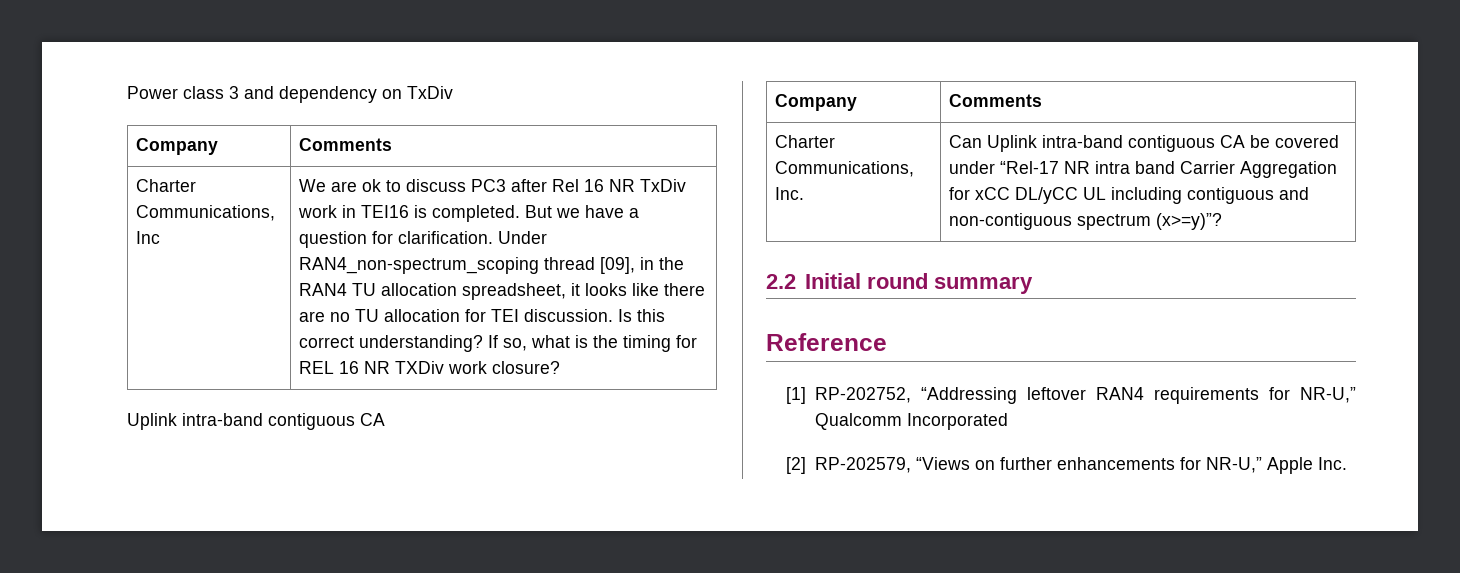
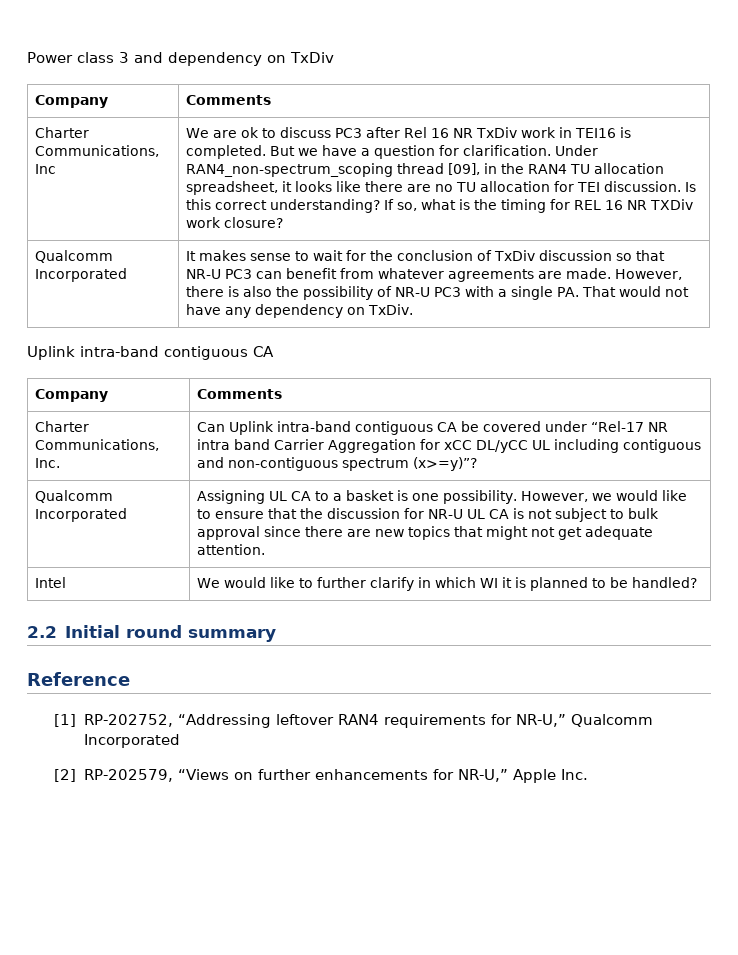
(561, 367) none -> [34,250,113,263] [34,268,127,282] [185,250,665,261] [185,268,682,282] [185,286,689,300] [185,304,413,318] // Qualcomm Incorporated | It makes sense to wait for the conclusion of TxDiv discussion so that NR-U PC3 can benefit from whatever agreements are made. However, there is also the possibility of NR-U PC3 with a single PA. That would not have any dependency on TxDiv.
(1223, 221) none -> [34,490,113,503] [34,508,127,522] [196,490,687,504] [196,508,659,522] [196,526,653,540] [196,544,265,555] [34,577,66,588] [196,577,697,591] // Qualcomm Incorporated | Assigning UL CA to a basket is one possibility. However, we would like to ensure that the discussion for NR-U UL CA is not subject to bulk approval since there are new topics that might not get adequate attention. // Intel | We would like to further clarify in which WI it is planned to be handled?

